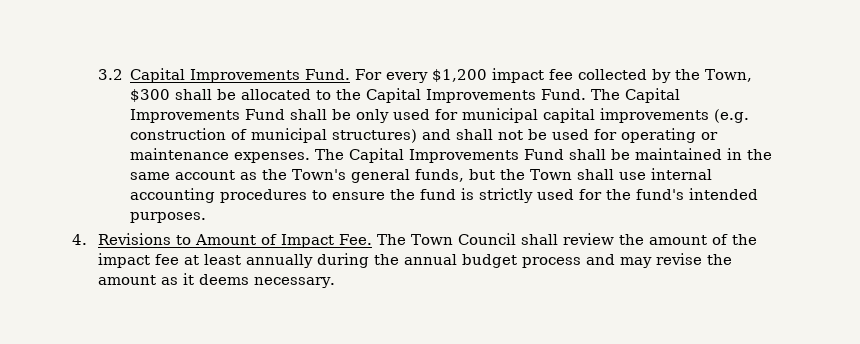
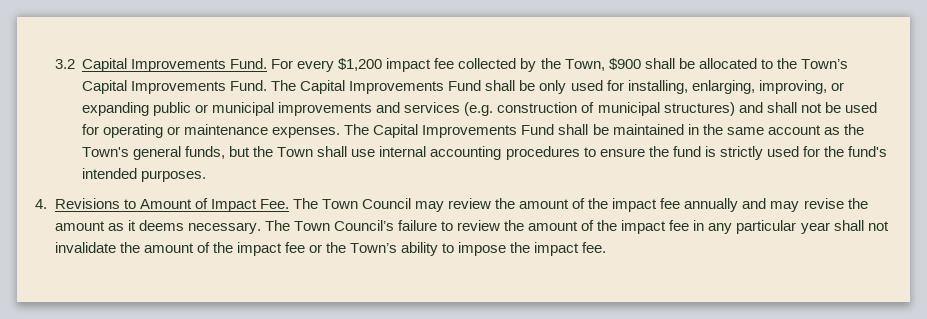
[130,89,171,102] $300 -> [608,58,641,70] $900
(362, 94) none -> [800,59,848,69] Town’s
[462,108,710,123] municipal capital improvements -> [627,80,844,94] [82,102,461,116] installing, enlarging, improving, or expanding public or municipal improvements and services
[520,233,757,245] [97,253,581,268] shall review the amount of the impact fee at least annually during the annual budget process -> [414,198,739,212] may review the amount of the impact fee annually
(335, 282) none -> [264,220,889,234] [54,242,607,256] The Town Council’s failure to review the amount of the impact fee in any particular year shall not invalidate the amount of the impact fee or the Town’s ability to impose the impact fee.

